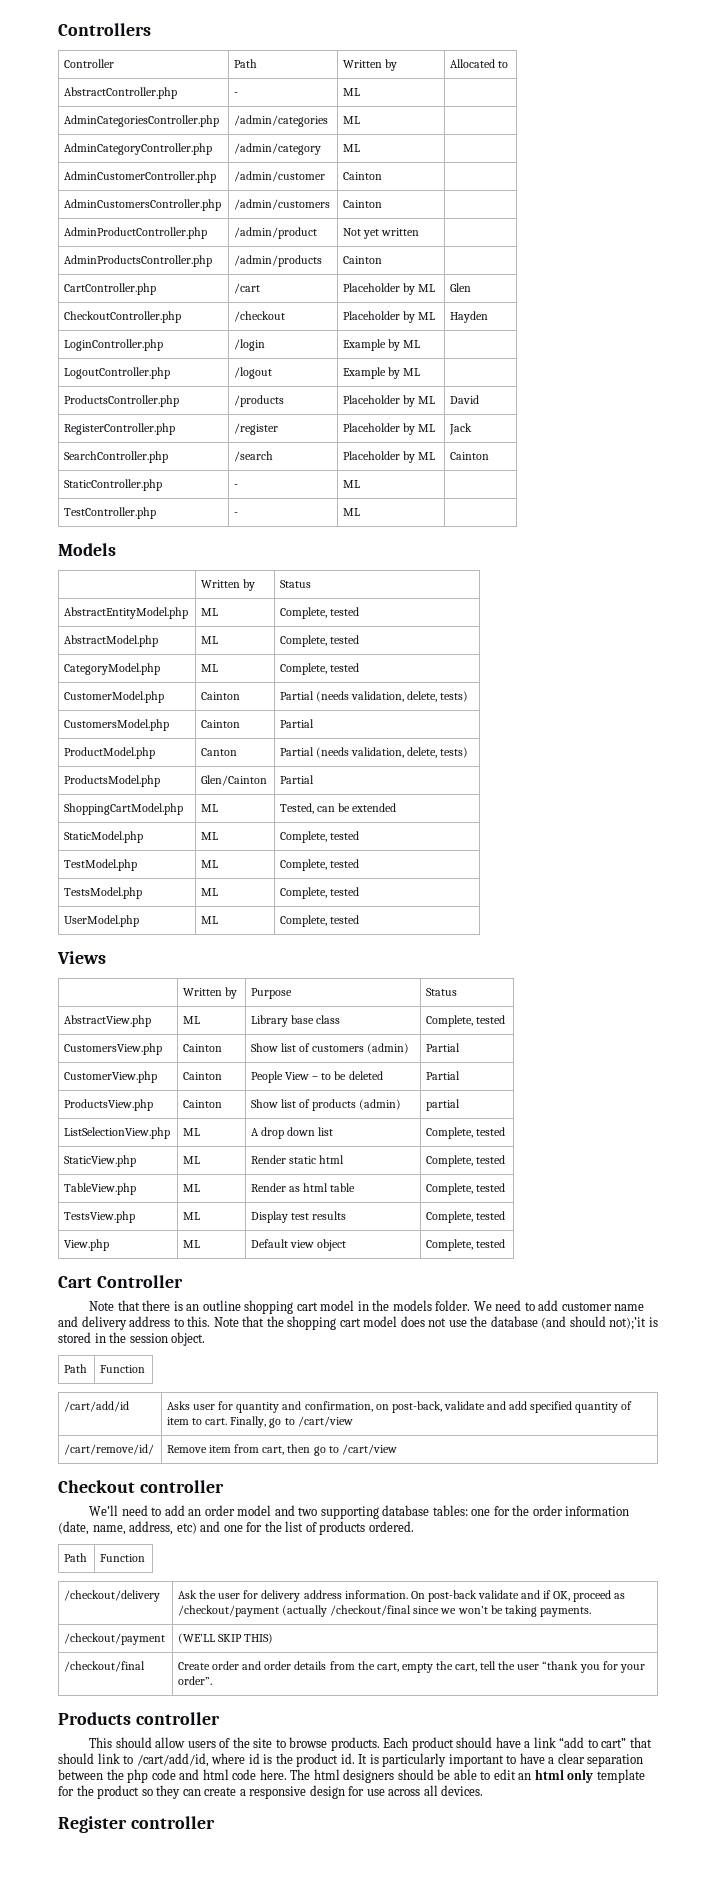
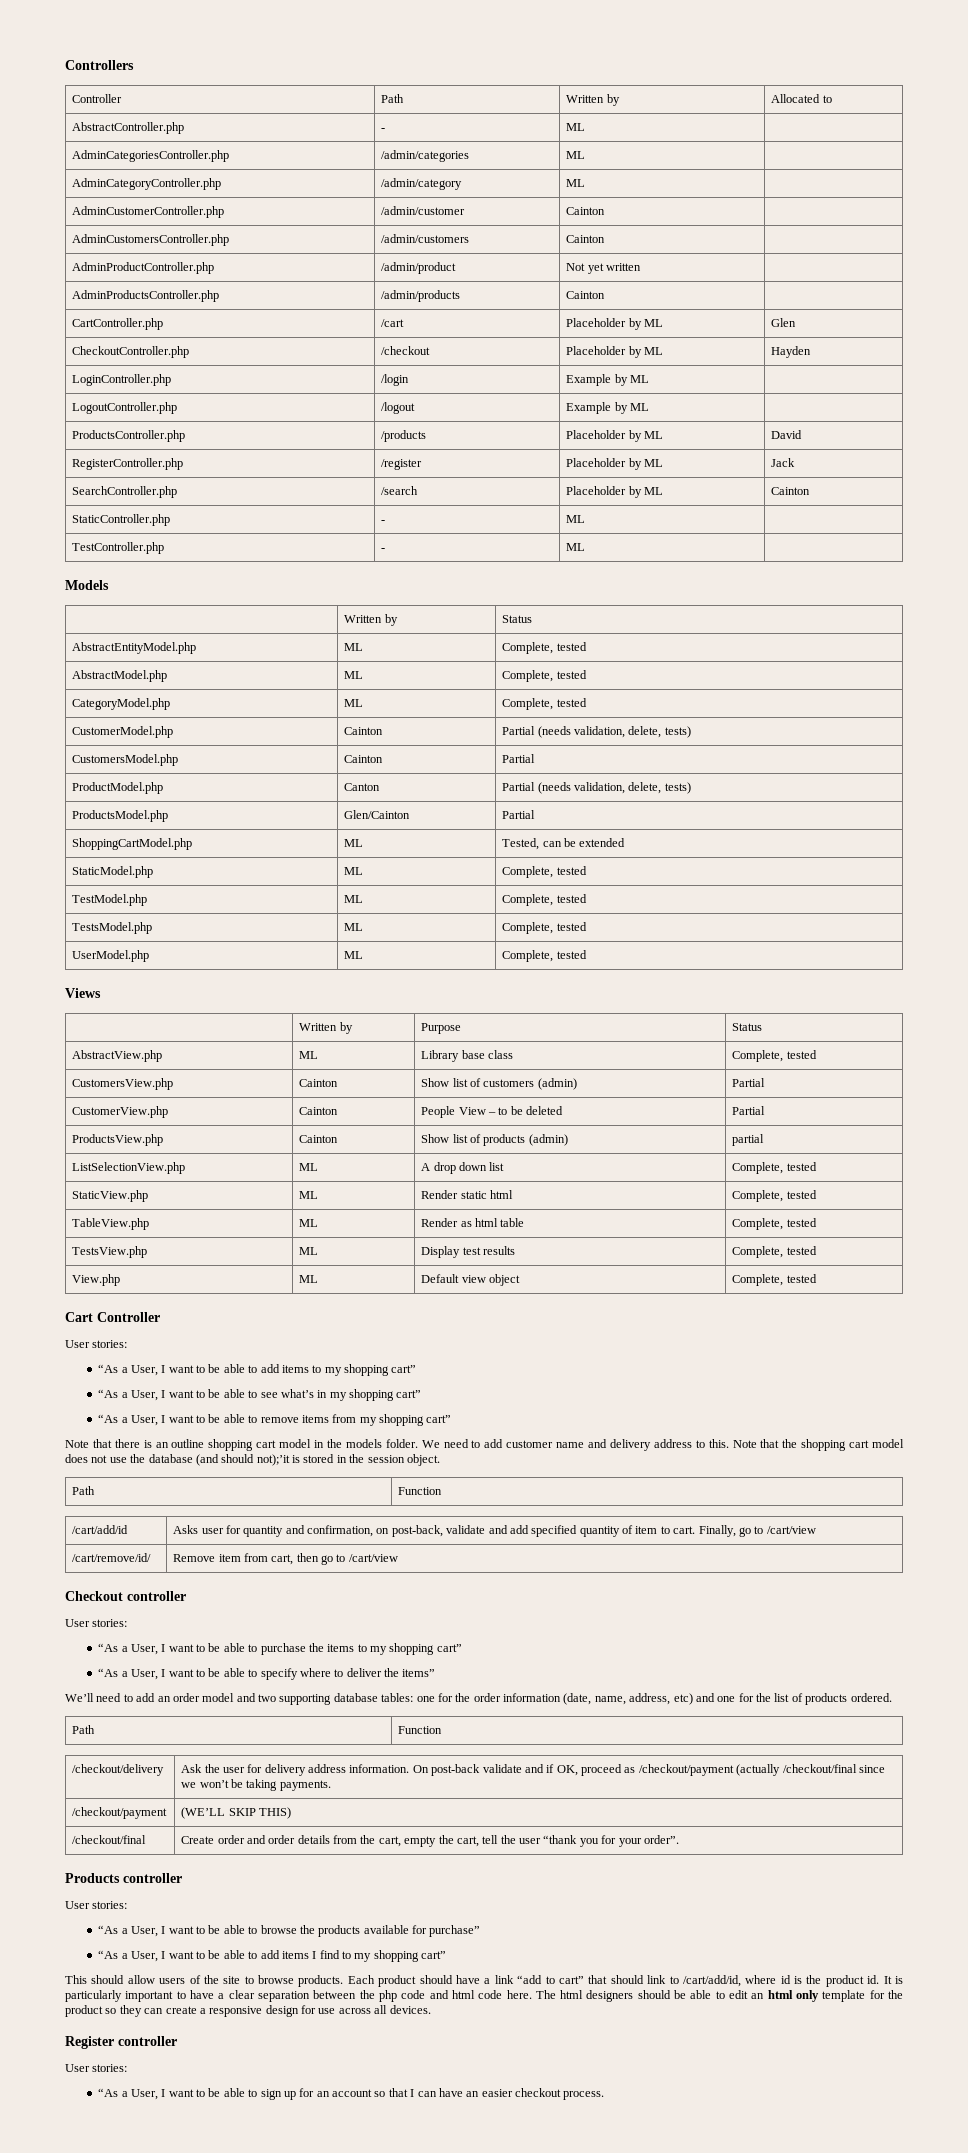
(183, 1281) none -> [65,1340,128,1348] [98,1364,417,1376] [98,1389,422,1401] [98,1414,452,1426] // User stories: // “As a User, I want to be able to add items to my shopping cart” // “As a User, I want to be able to see what’s in my shopping cart” // “As a User, I want to be able to remove items from my shopping cart”
(224, 1486) none -> [65,1619,128,1627] [98,1643,462,1655] [98,1668,436,1680] // User stories: // “As a User, I want to be able to purchase the items to my shopping cart” // “As a User, I want to be able to specify where to deliver the items”
(220, 1718) none -> [65,1901,128,1909] [98,1925,481,1937] [98,1950,447,1962] // User stories: // “As a User, I want to be able to browse the products available for purchase” // “As a User, I want to be able to add items I find to my shopping cart”
(215, 1822) none -> [65,2064,128,2072] [98,2088,605,2100] // User stories: // “As a User, I want to be able to sign up for an account so that I can have an easier checkout process.

